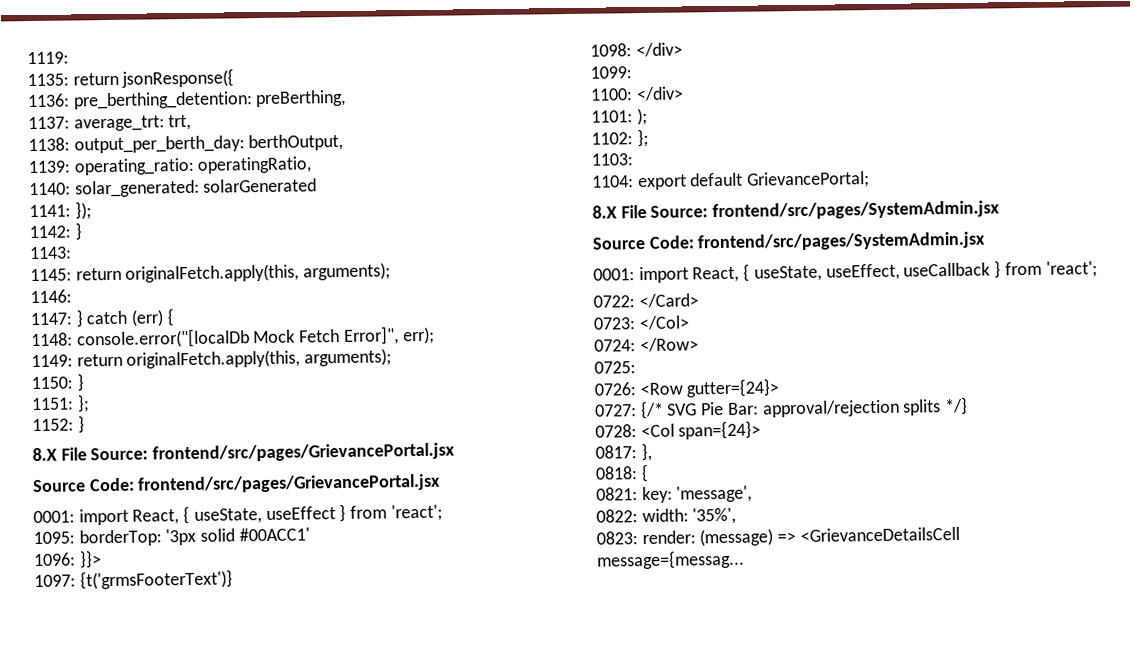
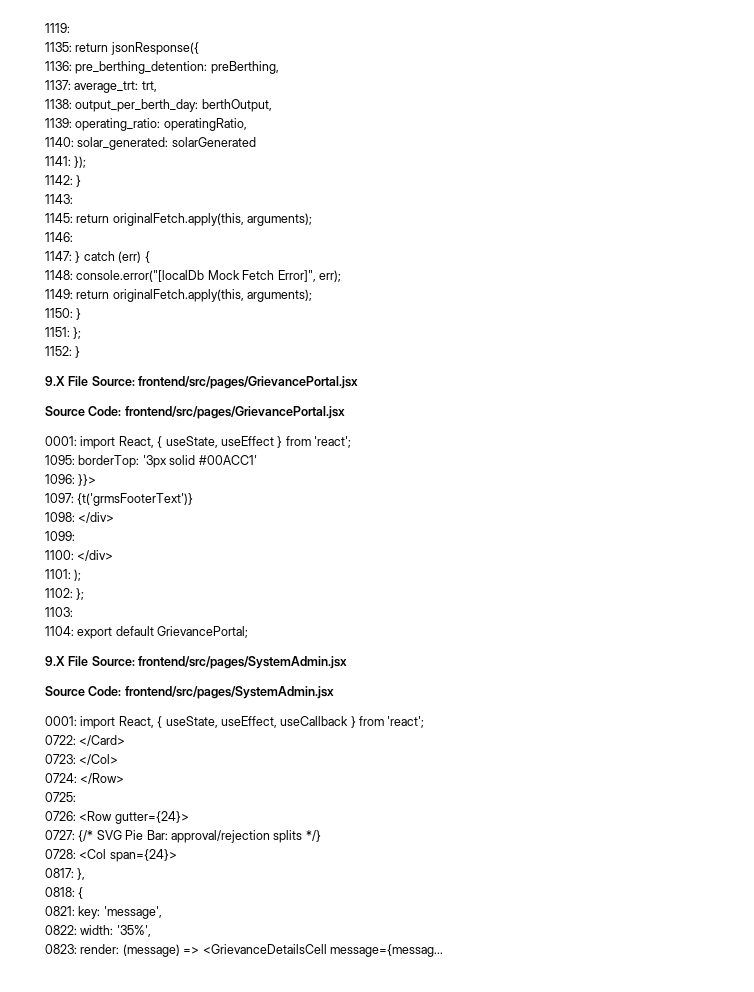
[32,447,57,462] 8.X -> [45,376,65,386] 9.X
[592,205,617,219] 8.X -> [45,656,65,666] 9.X

